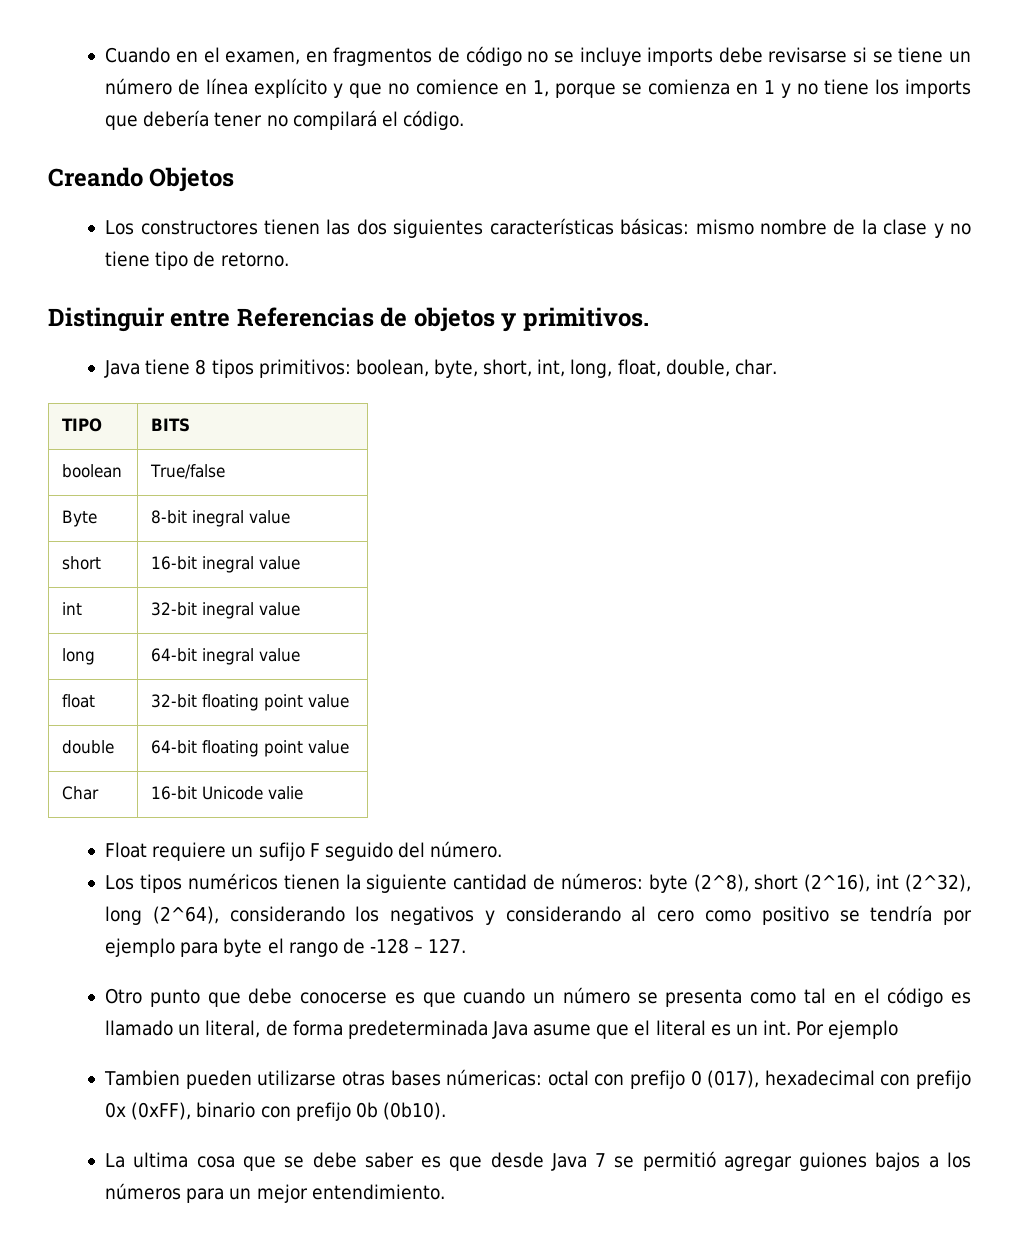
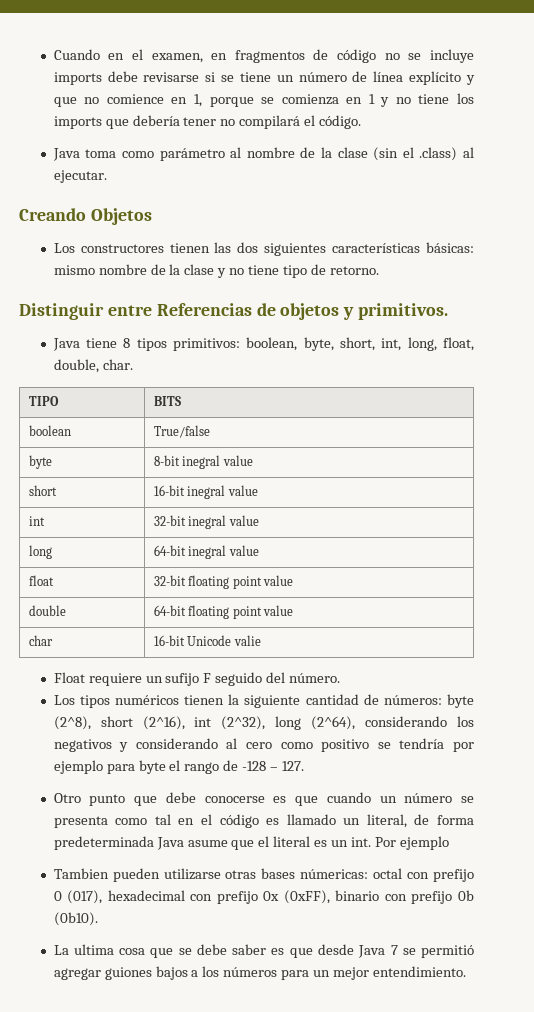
(465, 120) none -> [52,147,475,161] [53,170,107,183] // Java toma como parámetro al nombre de la clase (sin el .class) al ejecutar.
[62,510,98,527] Byte -> [28,455,52,469] byte
[62,786,100,800] Char -> [28,635,53,646] char

